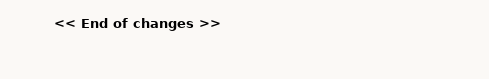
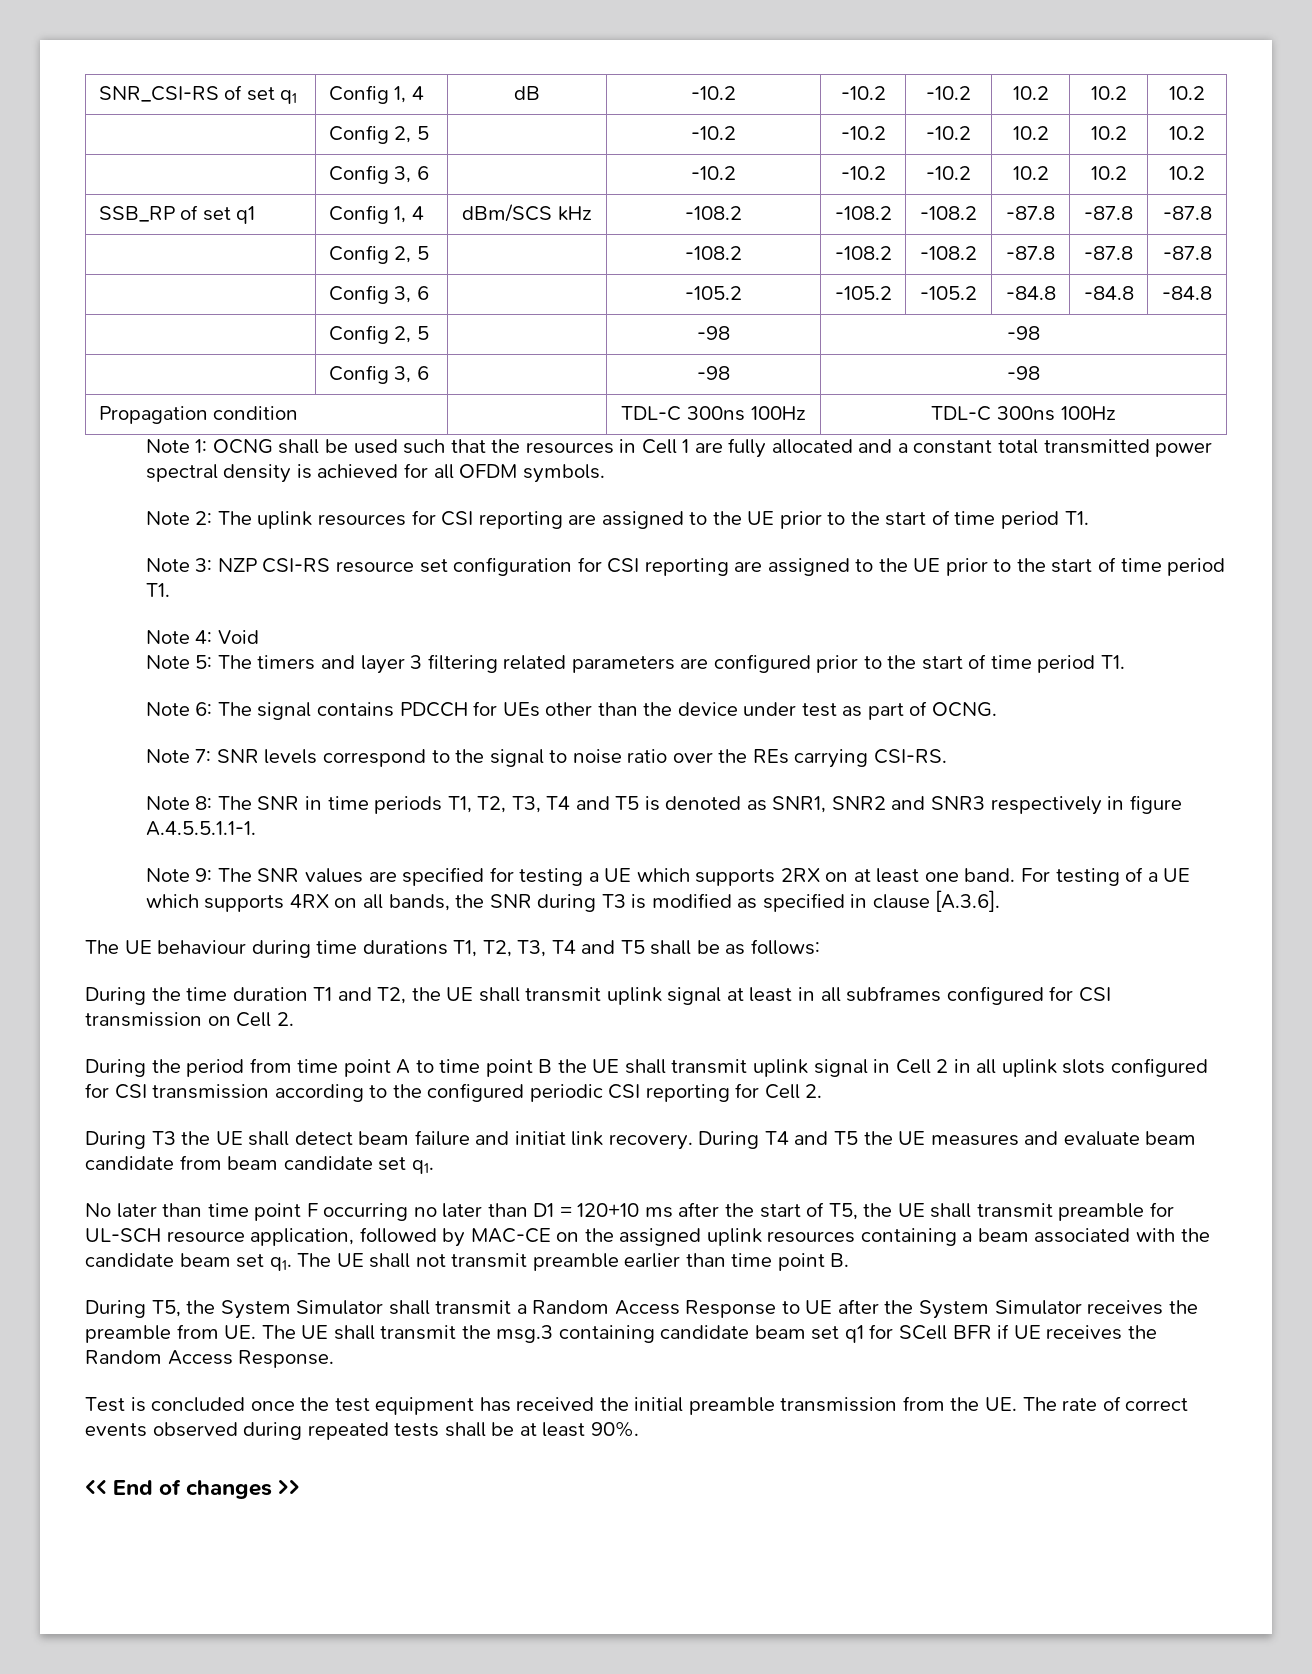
(54, 24) none -> [98,85,298,104] [328,85,424,104] [514,86,540,100] [691,86,736,100] [840,86,886,100] [926,86,971,100] [1012,86,1049,100] [1090,86,1127,100] [1169,86,1205,100] [328,125,429,144] [691,126,736,140] [840,126,886,140] [926,126,971,140] [1012,126,1049,140] [1090,126,1127,140] [1169,126,1205,140] [328,165,429,184] [691,166,736,180] [840,166,886,180] [926,166,971,180] [1012,166,1049,180] [1090,166,1127,180] [1169,166,1205,180] [98,205,256,224] [328,205,424,224] [462,204,592,222] [685,206,742,220] [834,206,892,220] [920,206,977,220] [1006,206,1055,220] [1084,206,1133,220] [1162,206,1212,220] [328,245,429,264] [685,246,742,260] [834,246,892,260] [920,246,977,260] [1006,246,1055,260] [1084,246,1133,260] [1162,246,1212,260] [328,285,429,304] [685,286,742,300] [834,286,892,300] [920,286,977,300] [1005,286,1056,300] [1083,286,1134,300] [1162,286,1212,300] [328,325,429,344] [697,326,730,340] [1007,326,1040,340] [328,365,429,384] [697,366,730,380] [1007,366,1040,380] [98,406,299,424] [621,406,806,421] [931,406,1116,421] [145,438,1213,458] [145,463,605,483] [145,510,1089,529] [145,557,1226,576] [145,583,170,597] [145,630,259,644] [145,654,1126,674] [145,701,997,720] [145,749,947,768] [145,795,1182,815] [145,821,256,836] [145,867,1191,886] [145,890,1001,912] [85,939,821,958] [85,986,1111,1005] [85,1012,294,1027] [85,1058,1208,1077] [85,1083,823,1102] [85,1130,1197,1150] [85,1155,434,1174] [85,1202,1174,1221] [85,1227,1210,1247] [85,1253,850,1271] [85,1299,1198,1319] [85,1324,1157,1343] [85,1350,335,1368] [85,1396,1189,1415] [85,1421,639,1440] SNR_CSI-RS of set q1 | Config 1, 4 | dB | -10.2 | -10.2 | -10.2 | 10.2 | 10.2 | 10.2 // | Config 2, 5 | | -10.2 | -10.2 | -10.2 | 10.2 | 10.2 | 10.2 // | Config 3, 6 | | -10.2 | -10.2 | -10.2 | 10.2 | 10.2 | 10.2 // SSB_RP of set q1 | Config 1, 4 | dBm/SCS kHz | -108.2 | -108.2 | -108.2 | -87.8 | -87.8 | -87.8 // | Config 2, 5 | | -108.2 | -108.2 | -108.2 | -87.8 | -87.8 | -87.8 // | Config 3, 6 | | -105.2 | -105.2 | -105.2 | -84.8 | -84.8 | -84.8 // | Config 2, 5 | | -98 | -98 // | Config 3, 6 | | -98 | -98 // Propagation condition | | TDL-C 300ns 100Hz | TDL-C 300ns 100Hz // Note 1: OCNG shall be used such that the resources in Cell 1 are fully allocated and a constant total transmitted power spectral density is achieved for all OFDM symbols. // Note 2: The uplink resources for CSI reporting are assigned to the UE prior to the start of time period T1. // Note 3: NZP CSI-RS resource set configuration for CSI reporting are assigned to the UE prior to the start of time period T1. // Note 4: Void // Note 5: The timers and layer 3 filtering related parameters are configured prior to the start of time period T1. // Note 6: The signal contains PDCCH for UEs other than the device under test as part of OCNG. // Note 7: SNR levels correspond to the signal to noise ratio over the REs carrying CSI-RS. // Note 8: The SNR in time periods T1, T2, T3, T4 and T5 is denoted as SNR1, SNR2 and SNR3 respectively in figure A.4.5.5.1.1-1. // Note 9: The SNR values are specified for testing a UE which supports 2RX on at least one band. For testing of a UE which supports 4RX on all bands, the SNR during T3 is modified as specified in clause [A.3.6]. // The UE behaviour during time durations T1, T2, T3, T4 and T5 shall be as follows: // During the time duration T1 and T2, the UE shall transmit uplink signal at least in all subframes configured for CSI transmission on Cell 2. // During the period from time point A to time point B the UE shall transmit uplink signal in Cell 2 in all uplink slots configured for CSI transmission according to the configured periodic CSI reporting for Cell 2. // During T3 the UE shall detect beam failure and initiat link recovery. During T4 and T5 the UE measures and evaluate beam candidate from beam candidate set q1. // No later than time point F occurring no later than D1 = 120+10 ms after the start of T5, the UE shall transmit preamble for UL-SCH resource application, followed by MAC-CE on the assigned uplink resources containing a beam associated with the candidate beam set q1. The UE shall not transmit preamble earlier than time point B. // During T5, the System Simulator shall transmit a Random Access Response to UE after the System Simulator receives the preamble from UE. The UE shall transmit the msg.3 containing candidate beam set q1 for SCell BFR if UE receives the Random Access Response. // Test is concluded once the test equipment has received the initial preamble transmission from the UE. The rate of correct events observed during repeated tests shall be at least 90%. //

